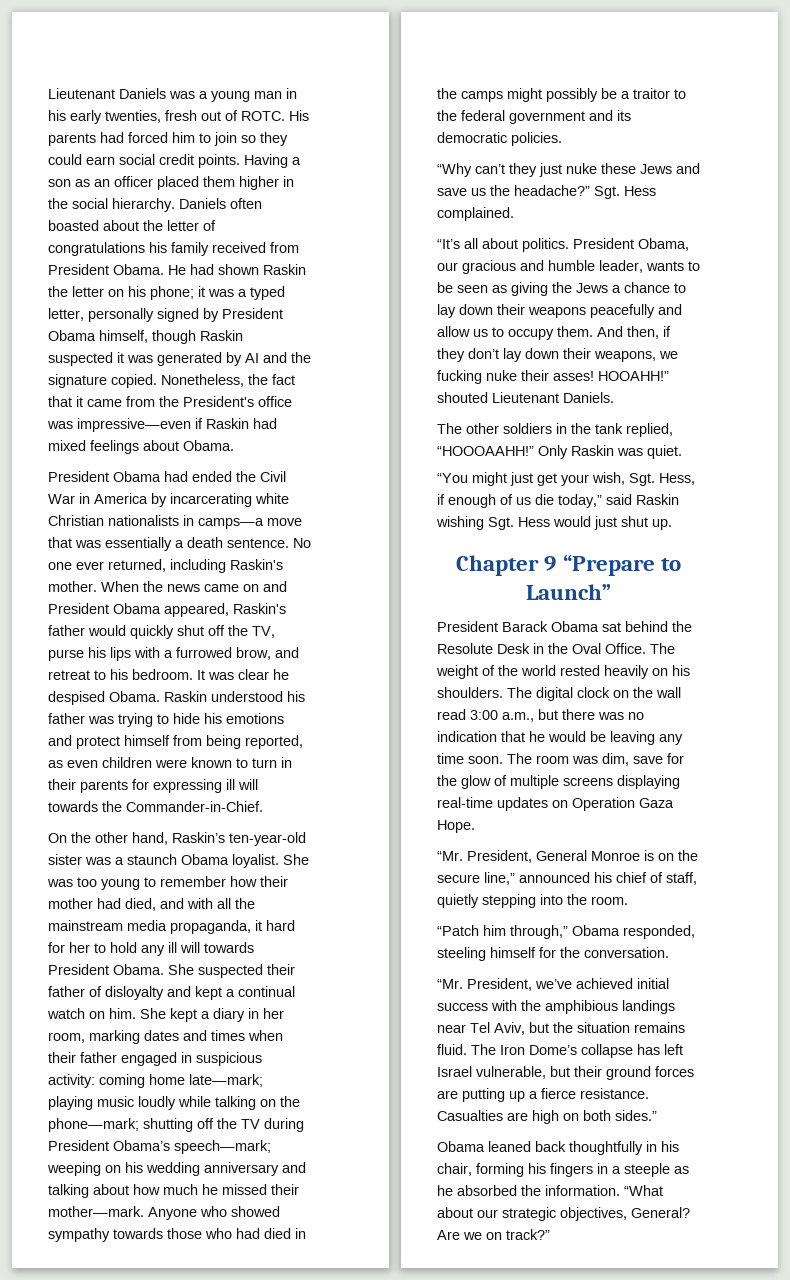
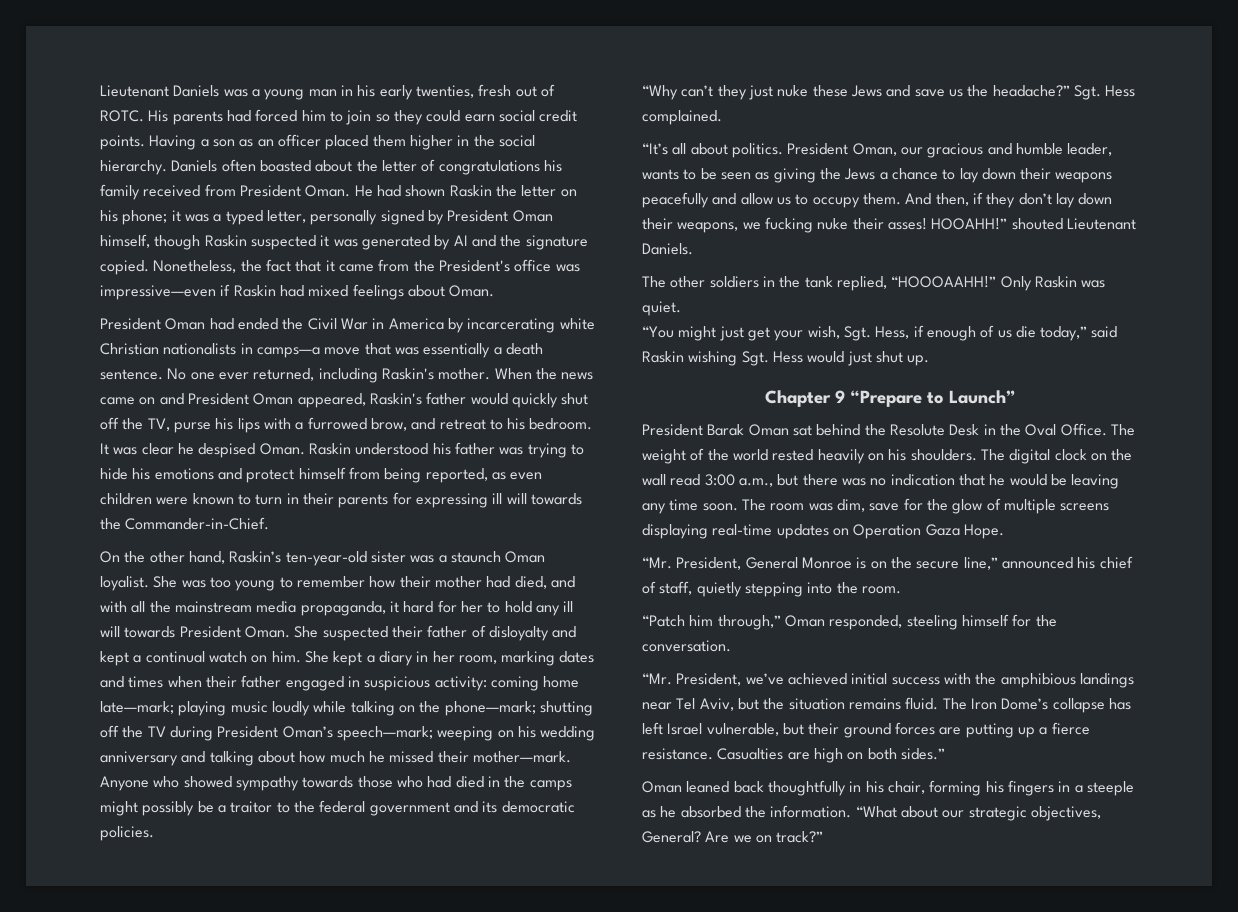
[113,264,164,275] Obama. -> [305,185,351,197] Oman.
[48,330,96,341] Obama -> [512,210,553,222] Oman
[183,440,234,451] [48,471,161,482] Obama. // President Obama -> [449,285,495,297] [100,318,206,330] Oman. // President Oman
[113,603,161,614] Obama -> [253,393,294,405] Oman
[109,691,160,702] Obama. -> [259,443,305,455] Oman.
[181,854,229,865] Obama -> [505,551,546,563] Oman
[113,964,164,975] Obama. -> [244,626,290,638] Oman.
[113,1140,170,1151] Obama’s -> [282,726,333,738] Oman’s
[638,238,689,251] Obama, -> [852,143,897,156] Oman,
[502,621,599,632] Barack Obama -> [707,424,789,436] Barak Oman
[572,925,620,936] Obama -> [784,615,825,627] Oman
[437,1141,485,1152] Obama -> [642,781,682,793] Oman

